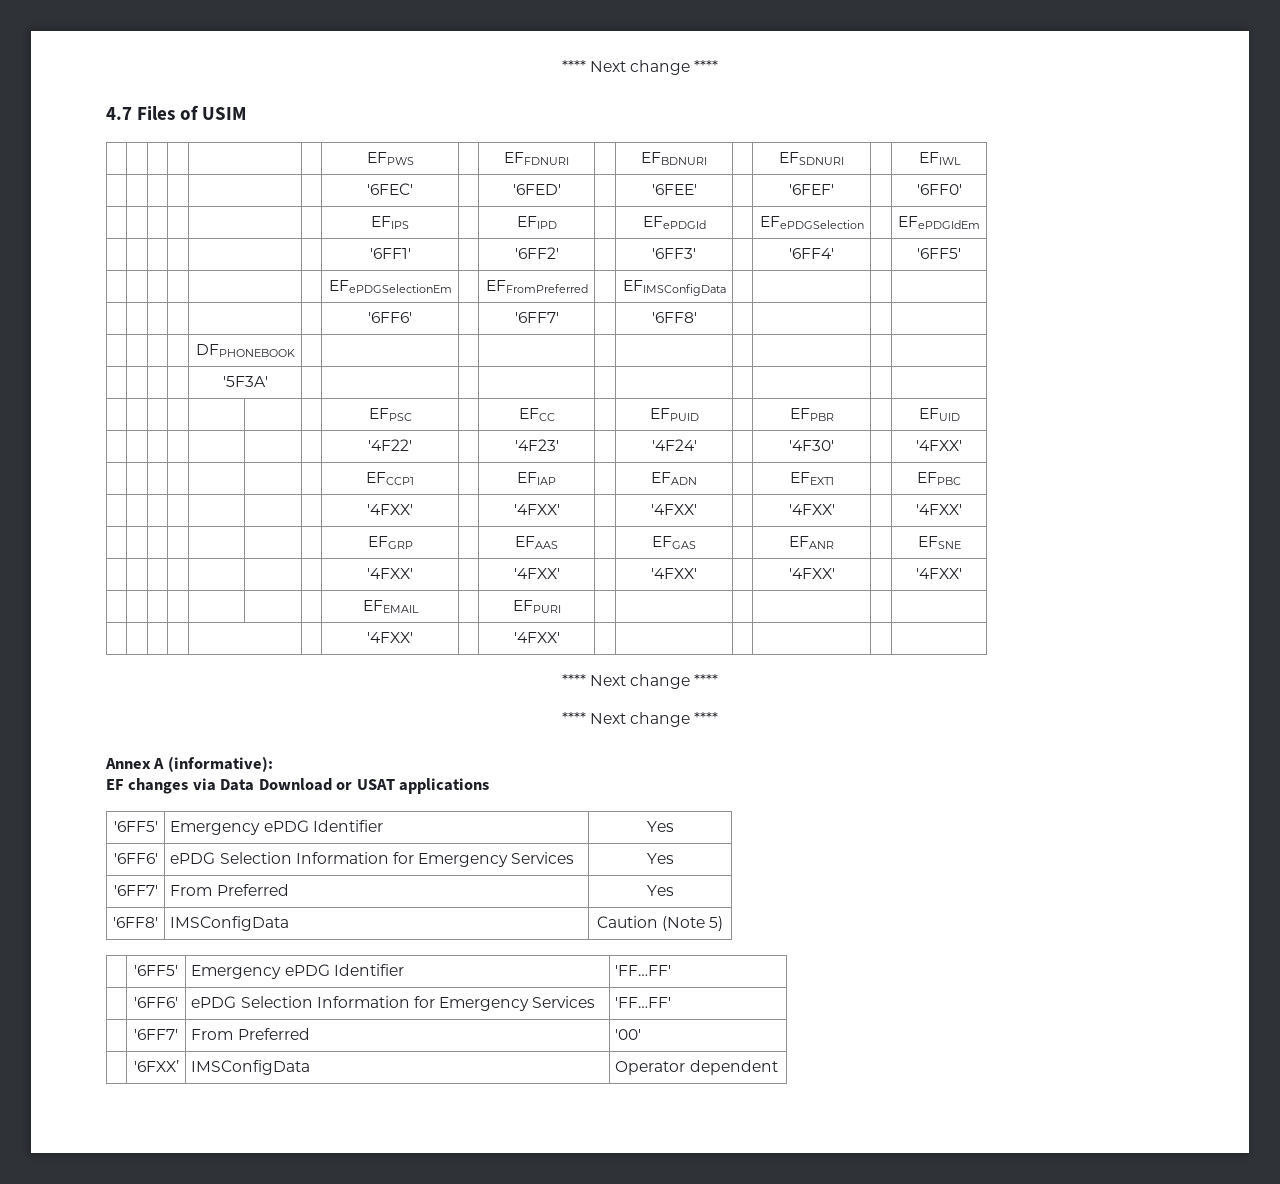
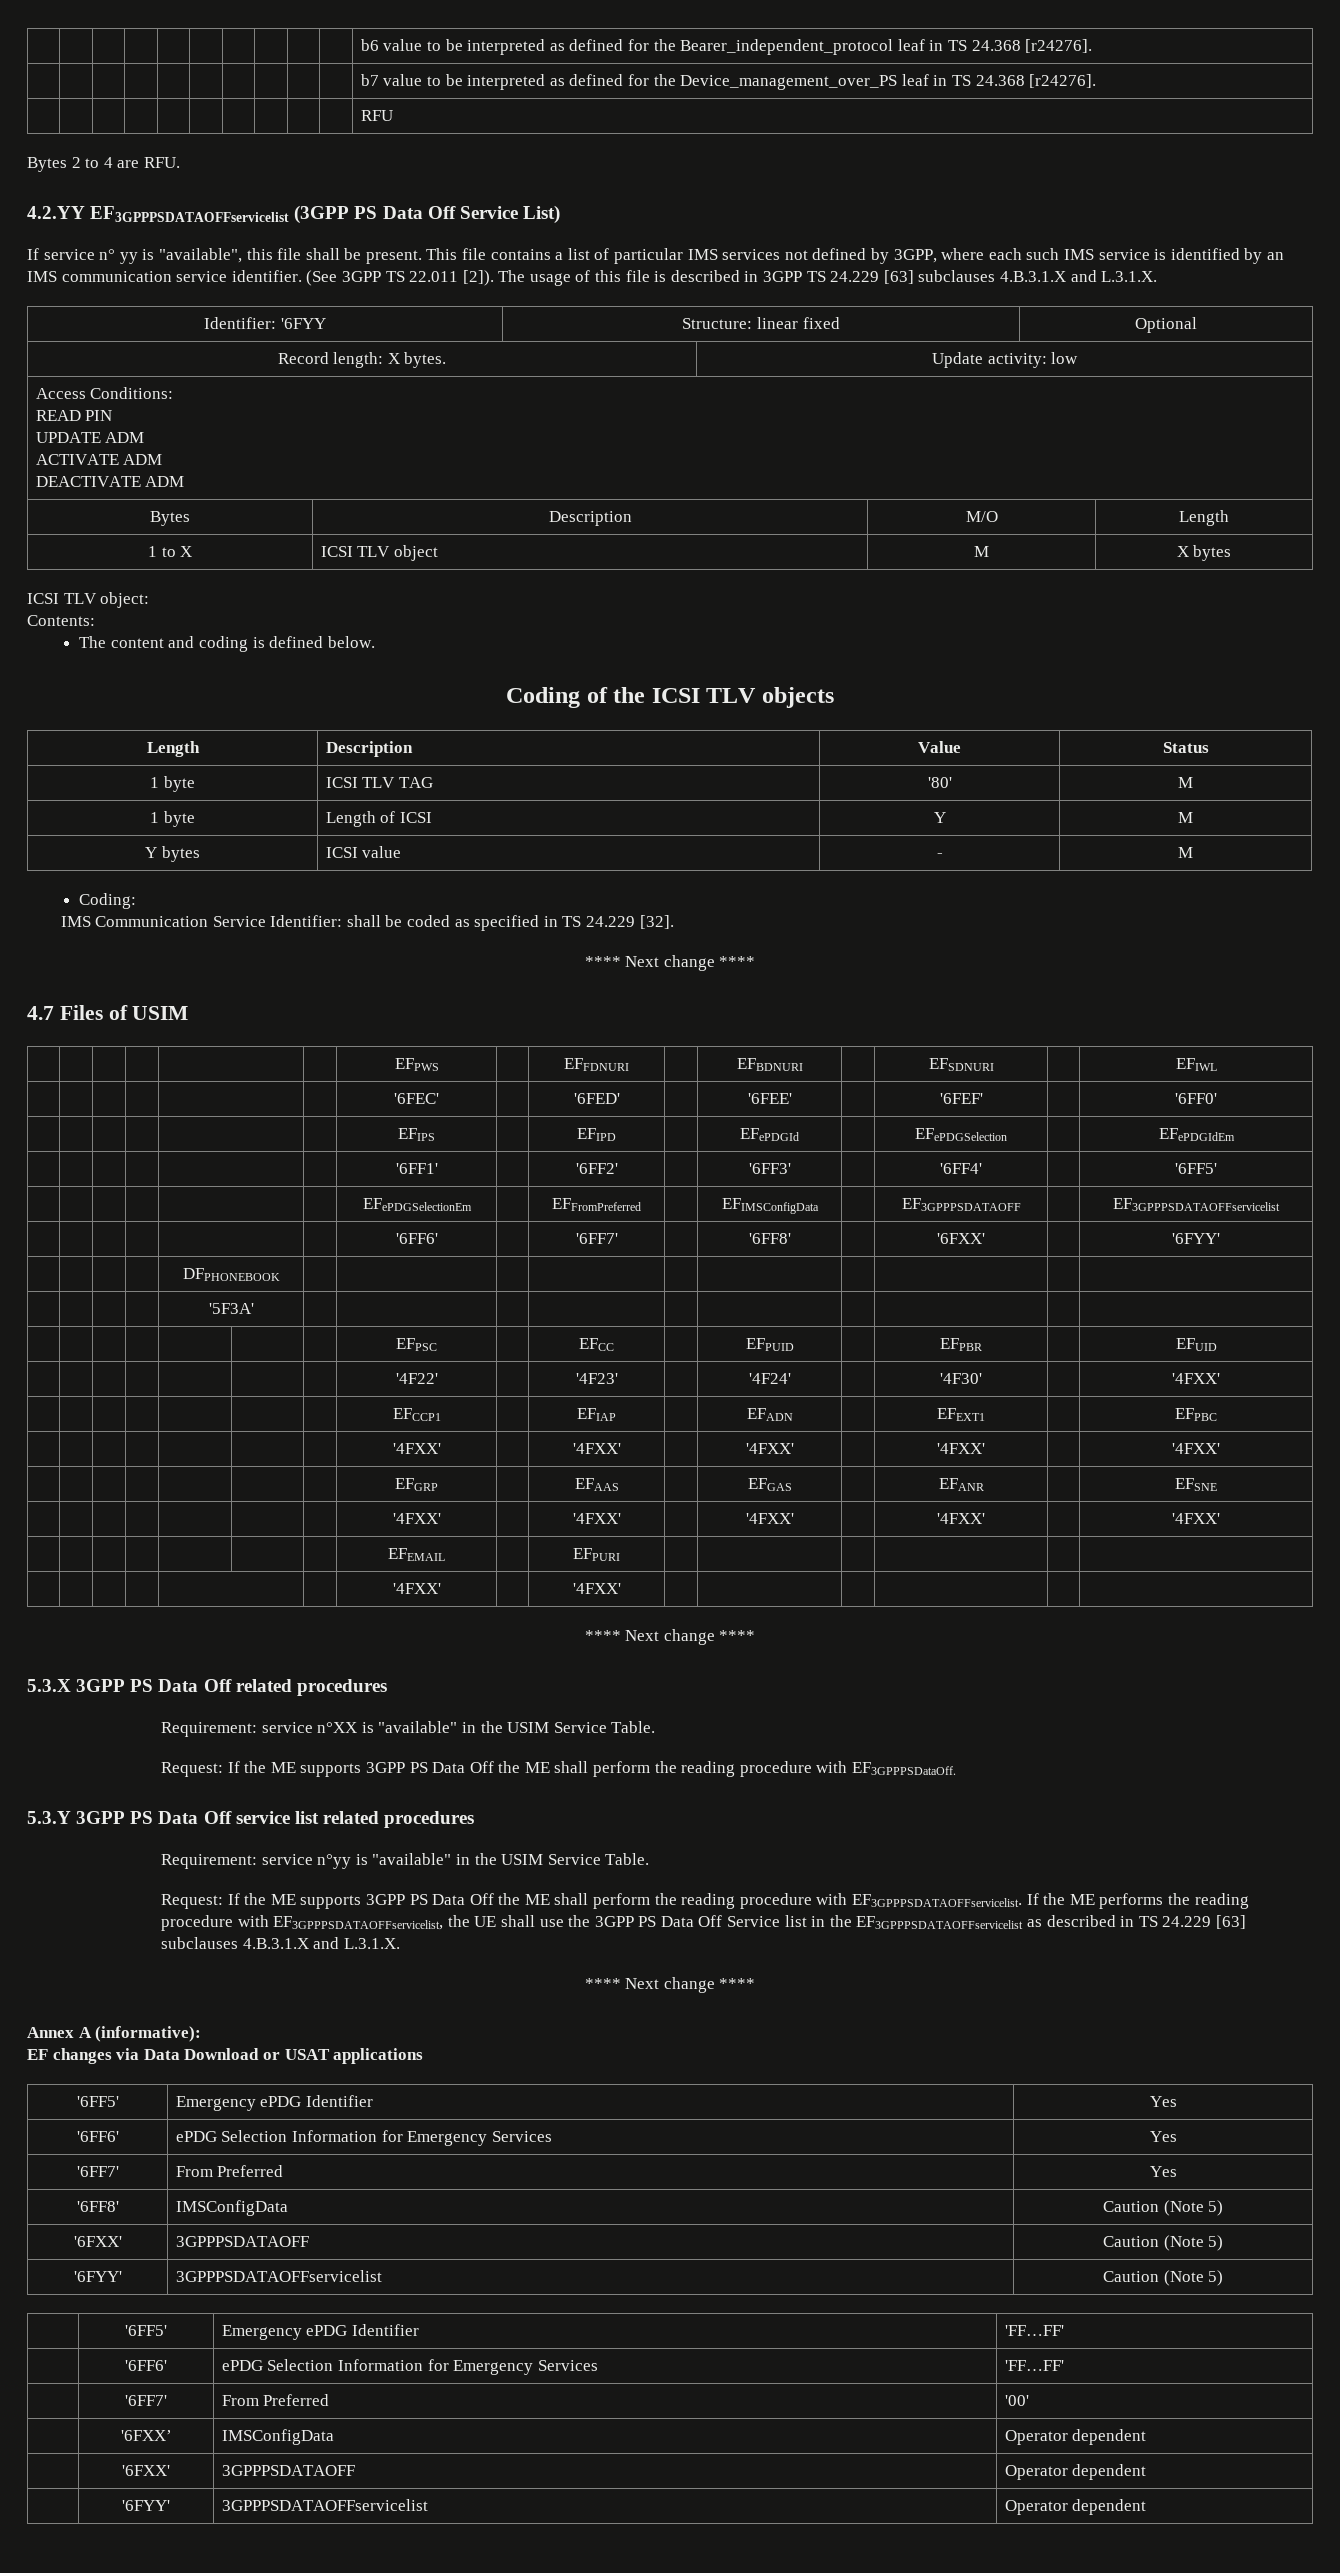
(561, 66) none -> [360,39,1093,55] [360,74,1097,90] [360,110,393,121] [27,157,180,172] [27,205,560,224] [27,248,1284,264] [27,270,1158,286] [204,317,326,329] [682,317,840,329] [1135,317,1197,333] [277,352,447,368] [931,352,1079,368] [35,387,174,399] [35,410,113,421] [35,432,145,443] [35,454,163,465] [35,476,185,487] [150,511,190,526] [548,511,632,526] [965,511,998,522] [1179,510,1229,526] [147,546,193,557] [320,545,439,561] [974,546,989,557] [1176,545,1232,561] [27,592,150,608] [27,615,95,626] [79,636,375,652] [506,687,834,708] [146,741,200,757] [325,741,413,757] [918,741,961,753] [1162,742,1209,753] [150,776,195,792] [325,777,434,788] [927,777,952,788] [1178,777,1193,788] [150,811,195,827] [325,811,433,827] [933,812,946,823] [1178,812,1193,823] [145,846,200,862] [325,846,402,858] [936,853,943,858] [1178,847,1193,858] [79,893,137,909] [60,915,674,931] | | | | | | | | | | b6 value to be interpreted as defined for the Bearer_independent_protocol leaf in TS 24.368 [r24276]. // | | | | | | | | | | b7 value to be interpreted as defined for the Device_management_over_PS leaf in TS 24.368 [r24276]. // | | | | | | | | | | RFU // Bytes 2 to 4 are RFU. // 4.2.YY EF3GPPPSDATAOFFservicelist (3GPP PS Data Off Service List) // If service n° yy is "available", this file shall be present. This file contains a list of particular IMS services not defined by 3GPP, where each such IMS service is identified by an IMS communication service identifier. (See 3GPP TS 22.011 [2]). The usage of this file is described in 3GPP TS 24.229 [63] subclauses 4.B.3.1.X and L.3.1.X. // Identifier: '6FYY | Structure: linear fixed | Optional // Record length: X bytes. | Update activity: low // Access Conditions: // READ PIN // UPDATE ADM // ACTIVATE ADM // DEACTIVATE ADM // Bytes | Description | M/O | Length // 1 to X | ICSI TLV object | M | X bytes // ICSI TLV object: // Contents: // The content and coding is defined below. // Coding of the ICSI TLV objects // Length | Description | Value | Status // 1 byte | ICSI TLV TAG | '80' | M // 1 byte | Length of ICSI | Y | M // Y bytes | ICSI value | - | M // Coding: // IMS Communication Service Identifier: shall be coded as specified in TS 24.229 [32]. //
(726, 288) | | -> [901,1198,1021,1211] [1113,1198,1280,1211] EF3GPPPSDATAOFF | | EF3GPPPSDATAOFFservicelist
(697, 317) | | -> [937,1233,985,1244] [1172,1233,1220,1244] '6FXX' | | '6FYY'
(719, 680) none -> [27,1679,387,1696] [160,1721,656,1737] [160,1761,957,1777] [27,1811,475,1828] [160,1853,650,1869] [160,1893,1249,1909] [160,1915,1246,1931] [160,1937,400,1949] // 5.3.X 3GPP PS Data Off related procedures // Requirement: service n°XX is "available" in the USIM Service Table. // Request: If the ME supports 3GPP PS Data Off the ME shall perform the reading procedure with EF3GPPPSDataOff. // 5.3.Y 3GPP PS Data Off service list related procedures // Requirement: service n°yy is "available" in the USIM Service Table. // Request: If the ME supports 3GPP PS Data Off the ME shall perform the reading procedure with EF3GPPPSDATAOFFservicelist. If the ME performs the reading procedure with EF3GPPPSDATAOFFservicelist, the UE shall use the 3GPP PS Data Off Service list in the EF3GPPPSDATAOFFservicelist as described in TS 24.229 [63] subclauses 4.B.3.1.X and L.3.1.X.
(724, 923) none -> [73,2236,122,2247] [175,2236,309,2247] [1102,2235,1224,2251] [73,2271,122,2282] [175,2270,382,2282] [1102,2270,1224,2286] // '6FXX' | 3GPPPSDATAOFF | Caution (Note 5) // '6FYY' | 3GPPPSDATAOFFservicelist | Caution (Note 5)
(778, 1067) none -> [122,2465,170,2476] [221,2465,355,2476] [1004,2464,1147,2480] [122,2500,170,2511] [221,2499,428,2511] [1004,2499,1147,2515] // | '6FXX' | 3GPPPSDATAOFF | Operator dependent // | '6FYY' | 3GPPPSDATAOFFservicelist | Operator dependent

